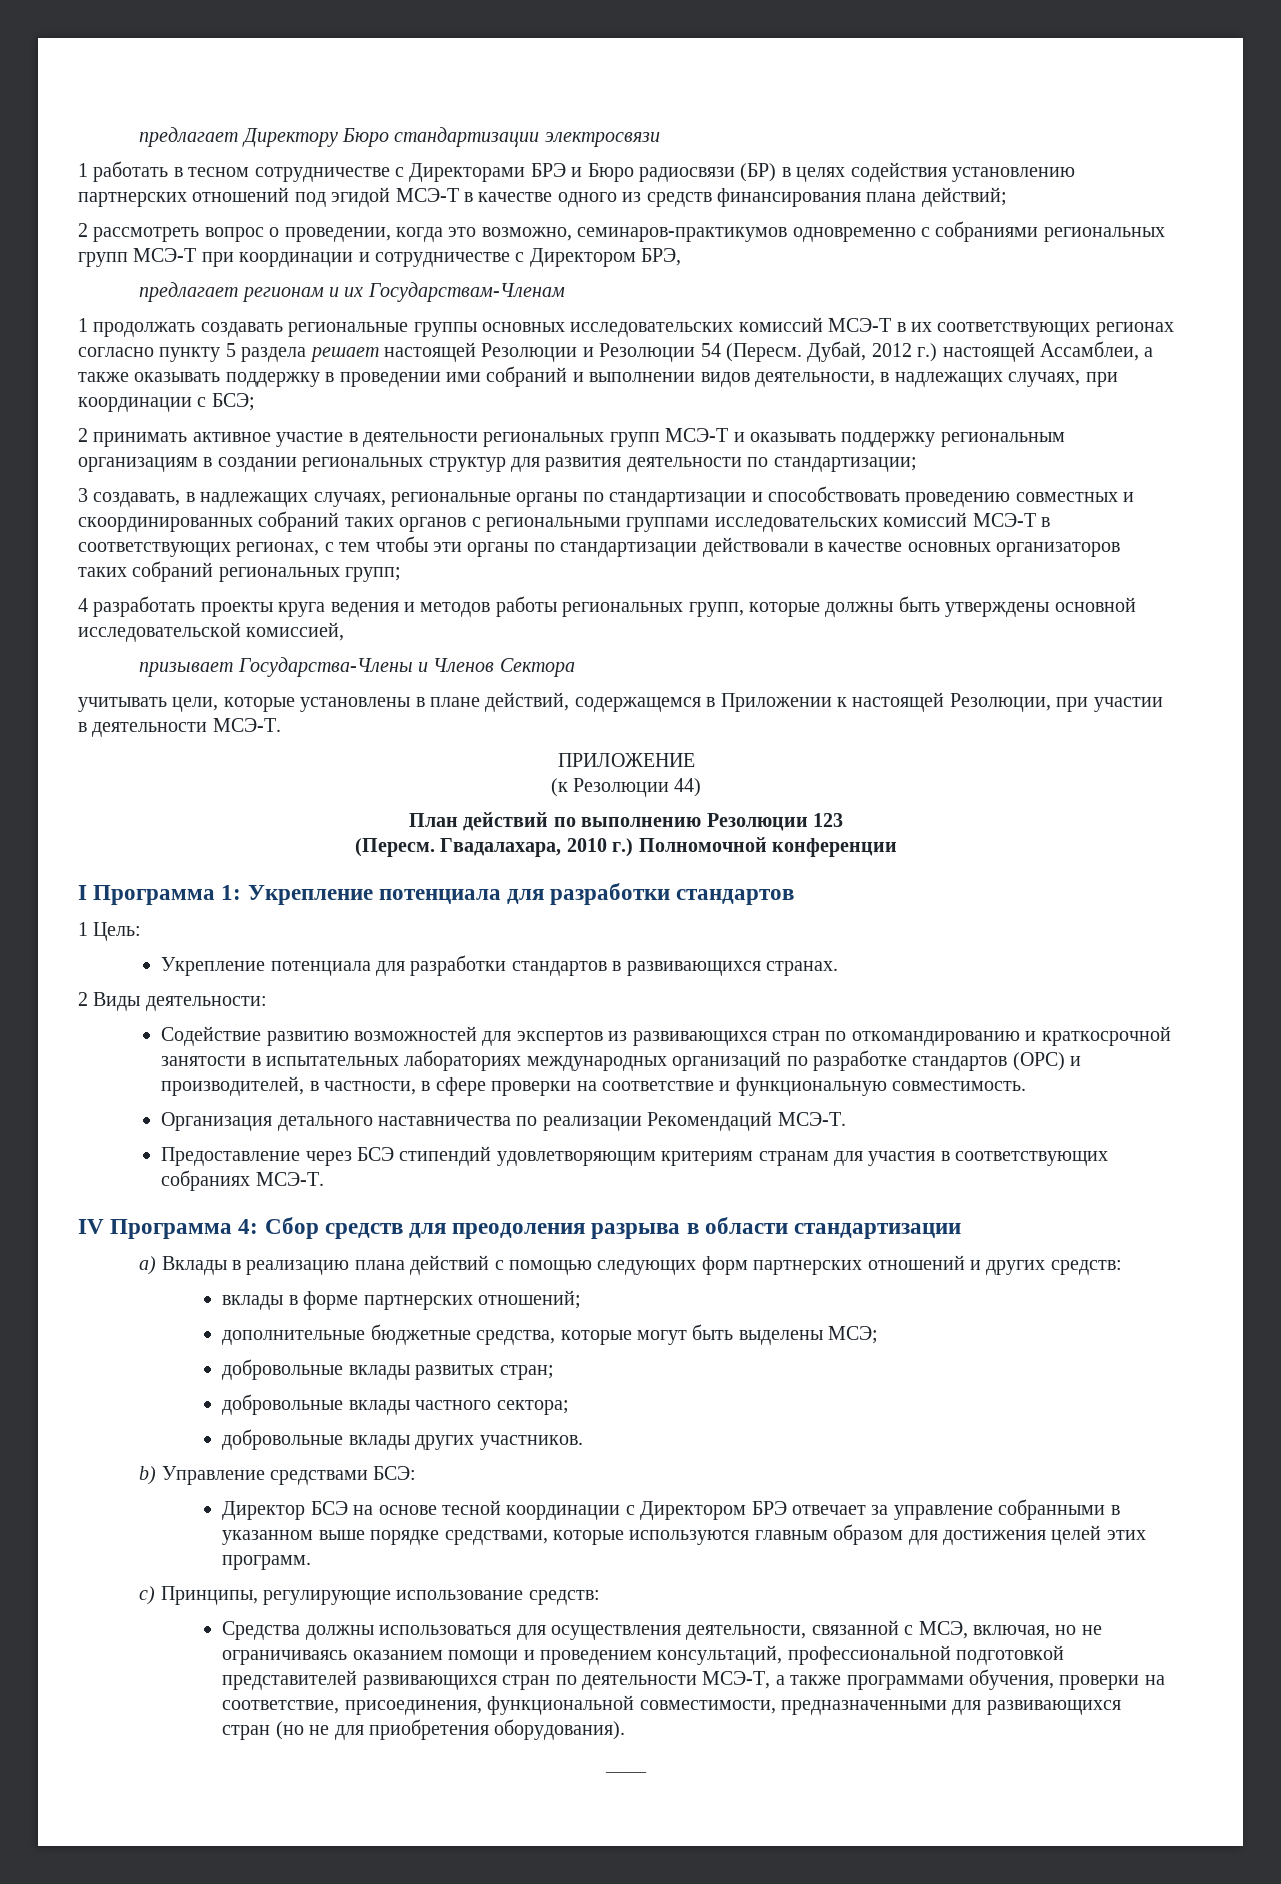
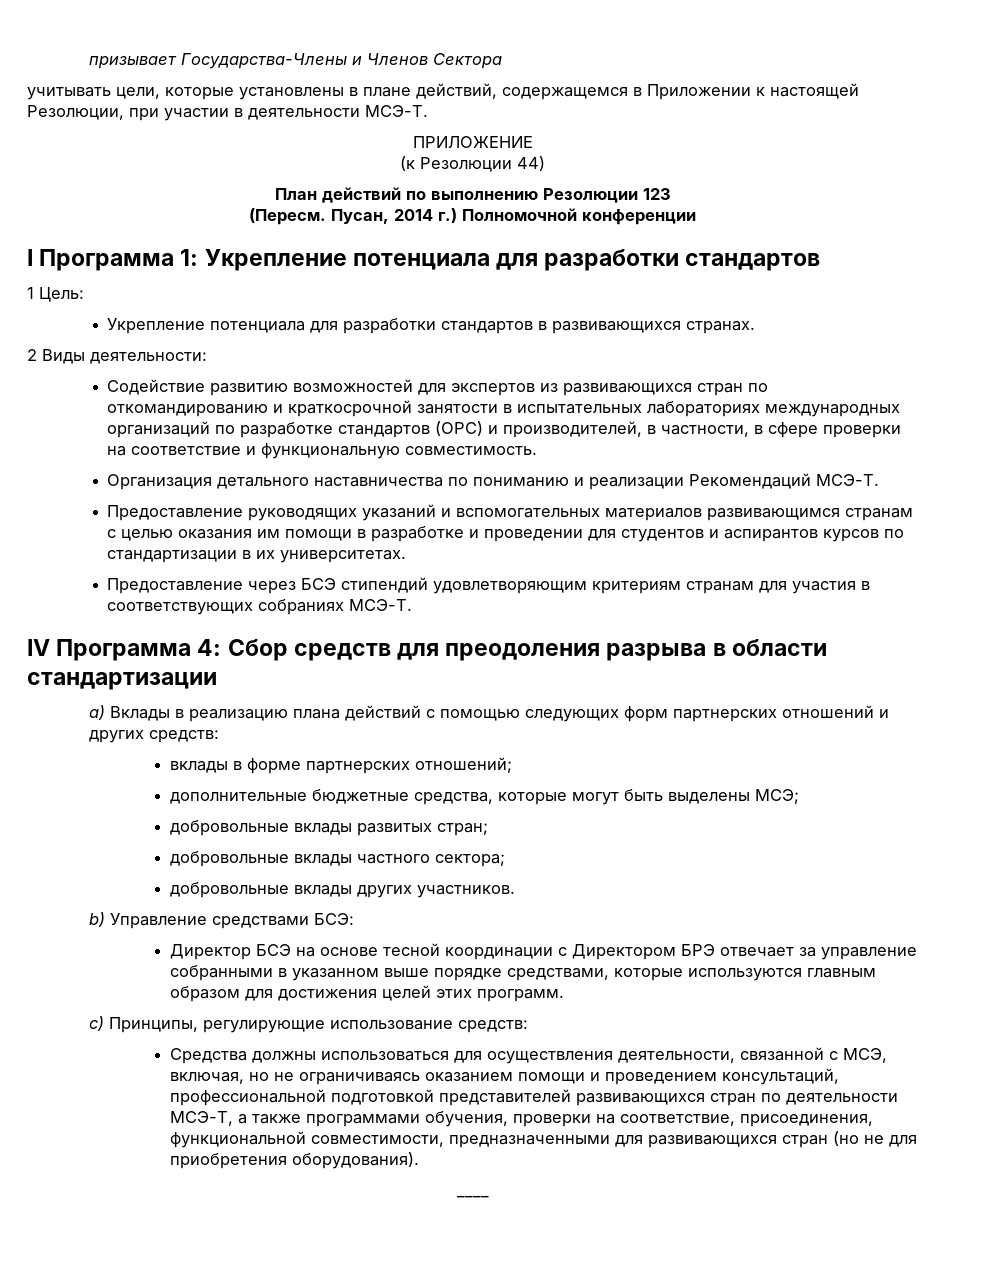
[139,127,660,147] [78,161,1075,182] [78,187,1007,207] [78,221,1165,242] [78,248,682,267] [139,282,565,302] [78,317,1174,337] [78,341,1154,362] [78,366,1118,387] [78,393,255,412] [78,428,1065,447] [78,457,917,472] [78,486,1135,507] [78,511,1050,532] [78,536,1121,557] [78,561,402,582] [78,596,1136,617] [78,622,345,642] предлагает Директору Бюро стандартизации электросвязи // 1 работать в тесном сотрудничестве с Директорами БРЭ и Бюро радиосвязи (БР) в целях содействия установлению партнерских отношений под эгидой МСЭ-Т в качестве одного из средств финансирования плана действий; // 2 рассмотреть вопрос о проведении, когда это возможно, семинаров-практикумов одновременно с собраниями региональных групп МСЭ-Т при координации и сотрудничестве с Директором БРЭ, // предлагает регионам и их Государствам-Членам // 1 продолжать создавать региональные группы основных исследовательских комиссий МСЭ-Т в их соответствующих регионах согласно пункту 5 раздела решает настоящей Резолюции и Резолюции 54 (Пересм. Дубай, 2012 г.) настоящей Ассамблеи, а также оказывать поддержку в проведении ими собраний и выполнении видов деятельности, в надлежащих случаях, при координации с БСЭ; // 2 принимать активное участие в деятельности региональных групп МСЭ-Т и оказывать поддержку региональным организациям в создании региональных структур для развития деятельности по стандартизации; // 3 создавать, в надлежащих случаях, региональные органы по стандартизации и способствовать проведению совместных и скоординированных собраний таких органов с региональными группами исследовательских комиссий МСЭ-Т в соответствующих регионах, с тем чтобы эти органы по стандартизации действовали в качестве основных организаторов таких собраний региональных групп; // 4 разработать проекты круга ведения и методов работы региональных групп, которые должны быть утверждены основной исследовательской комиссией, // -> (89, 62) none
[440,838,607,857] Гвадалахара, 2010 -> [331,209,433,224] Пусан, 2014
(538, 1121) none -> [473,477,585,487] пониманию и
(846, 1119) none -> [107,504,914,521] [107,526,905,542] [107,550,407,563] // Предоставление руководящих указаний и вспомогательных материалов развивающимся странам с целью оказания им помощи в разработке и проведении для студентов и аспирантов курсов по стандартизации в их университетах.

